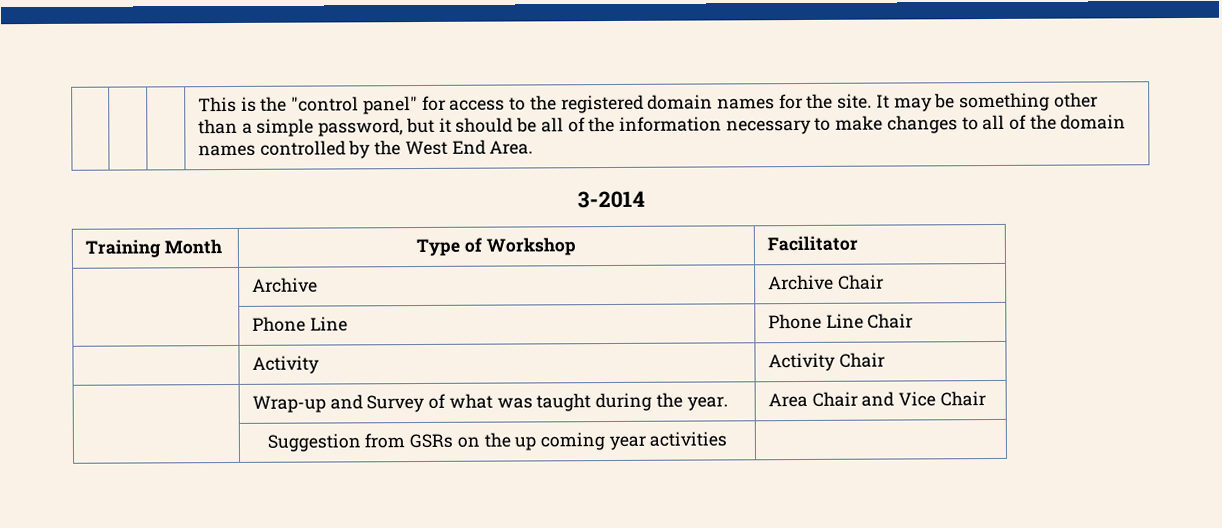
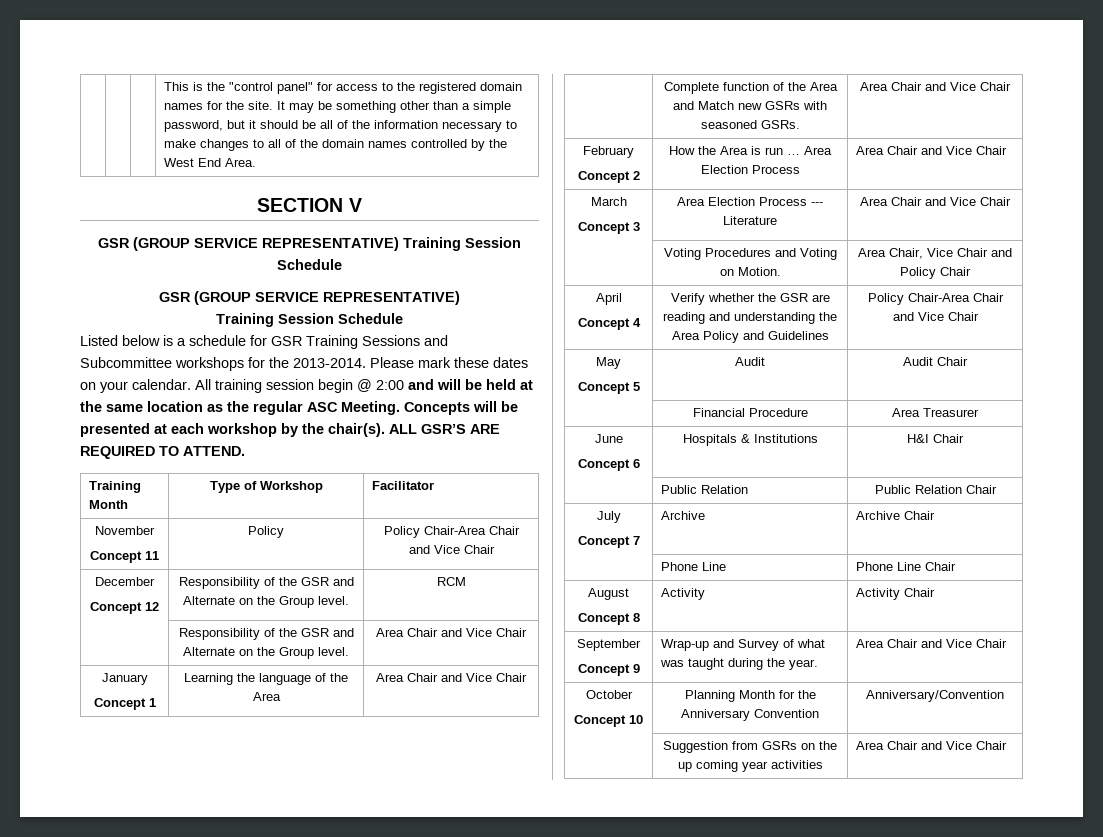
[576,190,645,209] 3-2014 -> [257,198,362,212] [98,237,521,251] [277,259,342,270] [159,291,460,305] [216,313,403,327] [80,335,448,349] [80,357,528,371] [80,379,533,393] [80,401,518,415] [80,423,500,437] [80,446,245,459] SECTION V // GSR (GROUP SERVICE REPRESENTATIVE) Training Session Schedule // GSR (GROUP SERVICE REPRESENTATIVE) // Training Session Schedule // Listed below is a schedule for GSR Training Sessions and Subcommittee workshops for the 2013-2014. Please mark these dates on your calendar. All training session begin @ 2:00 and will be held at the same location as the regular ASC Meeting. Concepts will be presented at each workshop by the chair(s). ALL GSR’S ARE REQUIRED TO ATTEND.
(858, 243) none -> [95,526,155,535] [90,551,159,563] [248,526,284,538] [383,526,520,538] [408,545,495,554] [95,577,155,586] [90,602,159,614] [178,577,354,589] [183,596,349,608] [436,577,466,586] [178,628,354,640] [183,647,349,659] [376,628,527,637] [101,673,148,685] [93,698,156,710] [184,673,348,685] [252,692,281,701] [376,673,527,682] [663,82,838,94] [673,101,827,110] [700,120,800,129] [860,82,1011,91] [583,146,634,158] [577,171,640,183] [669,146,832,155] [700,165,800,174] [855,146,1007,155] [590,197,627,206] [577,222,640,234] [677,197,823,206] [723,216,777,225] [860,197,1011,206] [663,248,837,260] [719,267,781,276] [858,248,1012,259] [900,267,971,279] [595,293,622,305] [577,318,641,330] [670,293,830,305] [663,312,837,324] [671,331,829,343] [867,293,1004,305] [892,312,979,321] [596,357,621,369] [577,382,640,394] [735,357,765,366] [903,357,968,366] [692,408,808,417] [892,408,979,417] [594,434,623,443] [577,459,640,471] [682,434,818,446] [907,434,964,443] [660,485,748,494] [874,485,997,494] [596,511,621,523] [577,536,640,548] November // Concept 11 | Policy | Policy Chair-Area Chair and Vice Chair // December // Concept 12 | Responsibility of the GSR and Alternate on the Group level. | RCM // | Responsibility of the GSR and Alternate on the Group level. | Area Chair and Vice Chair // January // Concept 1 | Learning the language of the Area | Area Chair and Vice Chair // | Complete function of the Area and Match new GSRs with seasoned GSRs. | Area Chair and Vice Chair // February // Concept 2 | How the Area is run … Area Election Process | Area Chair and Vice Chair // March // Concept 3 | Area Election Process --- Literature | Area Chair and Vice Chair // | Voting Procedures and Voting on Motion. | Area Chair, Vice Chair and Policy Chair // April // Concept 4 | Verify whether the GSR are reading and understanding the Area Policy and Guidelines | Policy Chair-Area Chair and Vice Chair // May // Concept 5 | Audit | Audit Chair // | Financial Procedure | Area Treasurer // June // Concept 6 | Hospitals & Institutions | H&I Chair // | Public Relation | Public Relation Chair // July // Concept 7
(914, 321) none -> [588,588,629,600] [577,613,640,625] August // Concept 8
(885, 360) none -> [577,639,641,651] [577,664,640,676] September // Concept 9
(986, 399) none -> [585,690,633,699] [574,715,643,727] [684,690,816,702] [681,709,819,721] [866,690,1004,702] // October // Concept 10 | Planning Month for the Anniversary Convention | Anniversary/Convention
(728, 439) none -> [855,741,1007,750] Area Chair and Vice Chair

